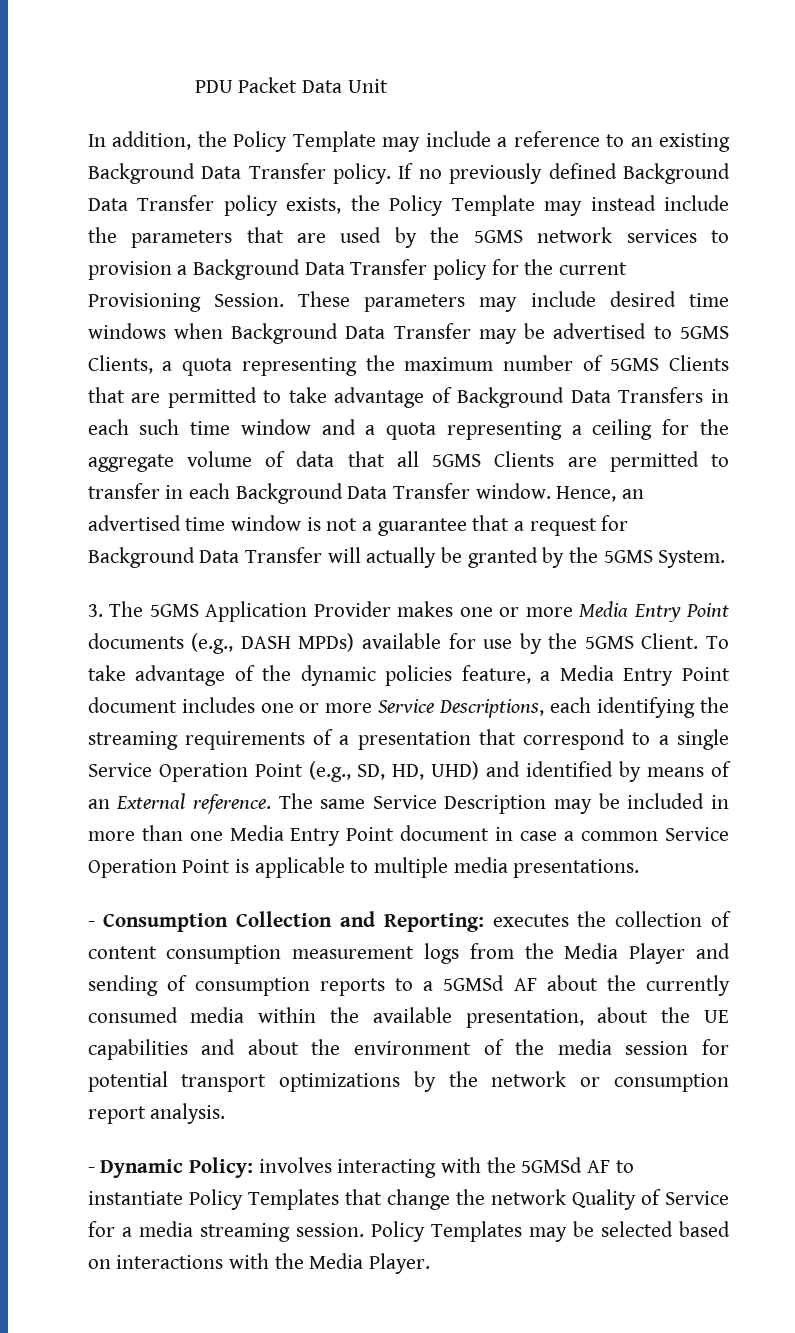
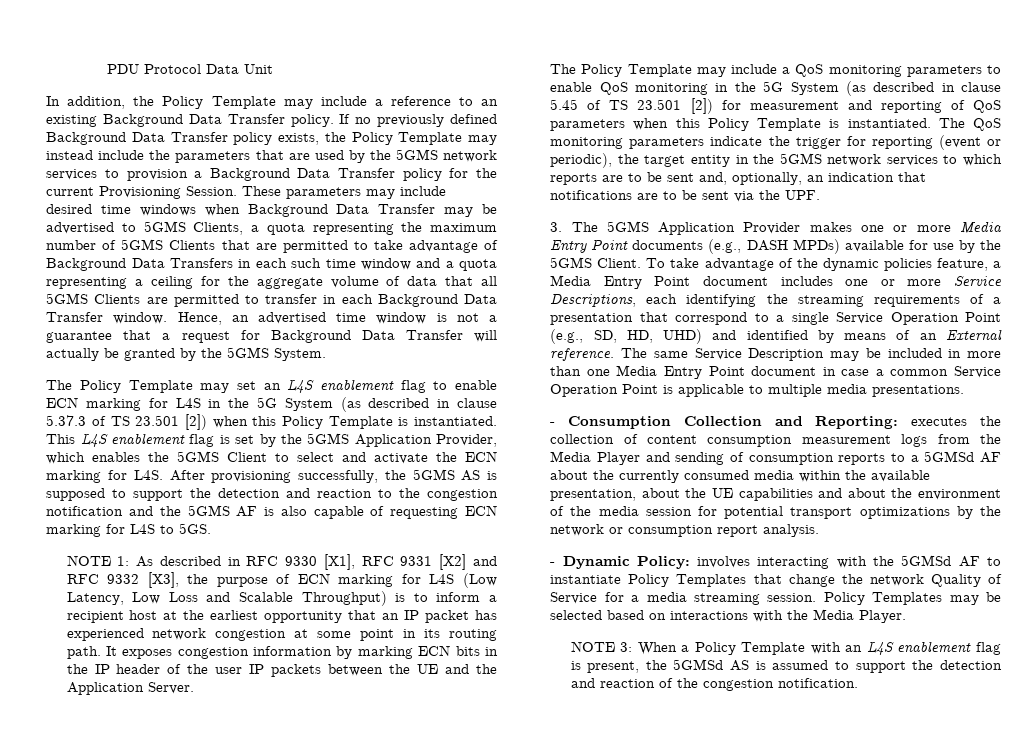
[238,77,298,93] Packet -> [144,64,202,74] Protocol
(726, 559) none -> [46,379,497,393] [46,397,497,412] [46,414,498,430] [46,433,497,447] [46,451,498,464] [46,469,497,483] [46,488,498,501] [46,505,498,519] [46,523,212,537] [66,554,497,570] [66,572,497,588] [66,591,497,606] [66,610,497,623] [66,628,498,641] [66,645,498,659] [66,664,497,677] [66,682,194,695] [550,64,1001,77] [550,81,1001,96] [550,98,1001,114] [550,118,1001,131] [550,135,1001,150] [550,153,1002,168] [550,172,927,185] [550,190,821,202] // The Policy Template may set an L4S enablement flag to enable ECN marking for L4S in the 5G System (as described in clause 5.37.3 of TS 23.501 [2]) when this Policy Template is instantiated. This L4S enablement flag is set by the 5GMS Application Provider, which enables the 5GMS Client to select and activate the ECN marking for L4S. After provisioning successfully, the 5GMS AS is supposed to support the detection and reaction to the congestion notification and the 5GMS AF is also capable of requesting ECN marking for L4S to 5GS. // NOTE 1: As described in RFC 9330 [X1], RFC 9331 [X2] and RFC 9332 [X3], the purpose of ECN marking for L4S (Low Latency, Low Loss and Scalable Throughput) is to inform a recipient host at the earliest opportunity that an IP packet has experienced network congestion at some point in its routing path. It exposes congestion information by marking ECN bits in the IP header of the user IP packets between the UE and the Application Server. // The Policy Template may include a QoS monitoring parameters to enable QoS monitoring in the 5G System (as described in clause 5.45 of TS 23.501 [2]) for measurement and reporting of QoS parameters when this Policy Template is instantiated. The QoS monitoring parameters indicate the trigger for reporting (event or periodic), the target entity in the 5GMS network services to which reports are to be sent and, optionally, an indication that notifications are to be sent via the UPF.
(431, 1263) none -> [570,641,1001,655] [570,659,1002,673] [570,678,858,691] // NOTE 3: When a Policy Template with an L4S enablement flag is present, the 5GMSd AS is assumed to support the detection and reaction of the congestion notification.

